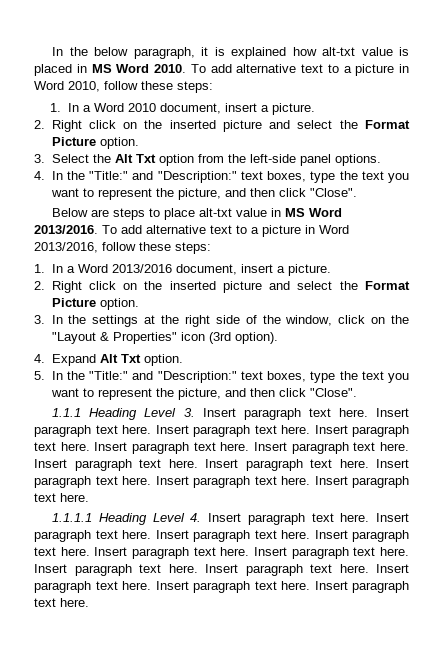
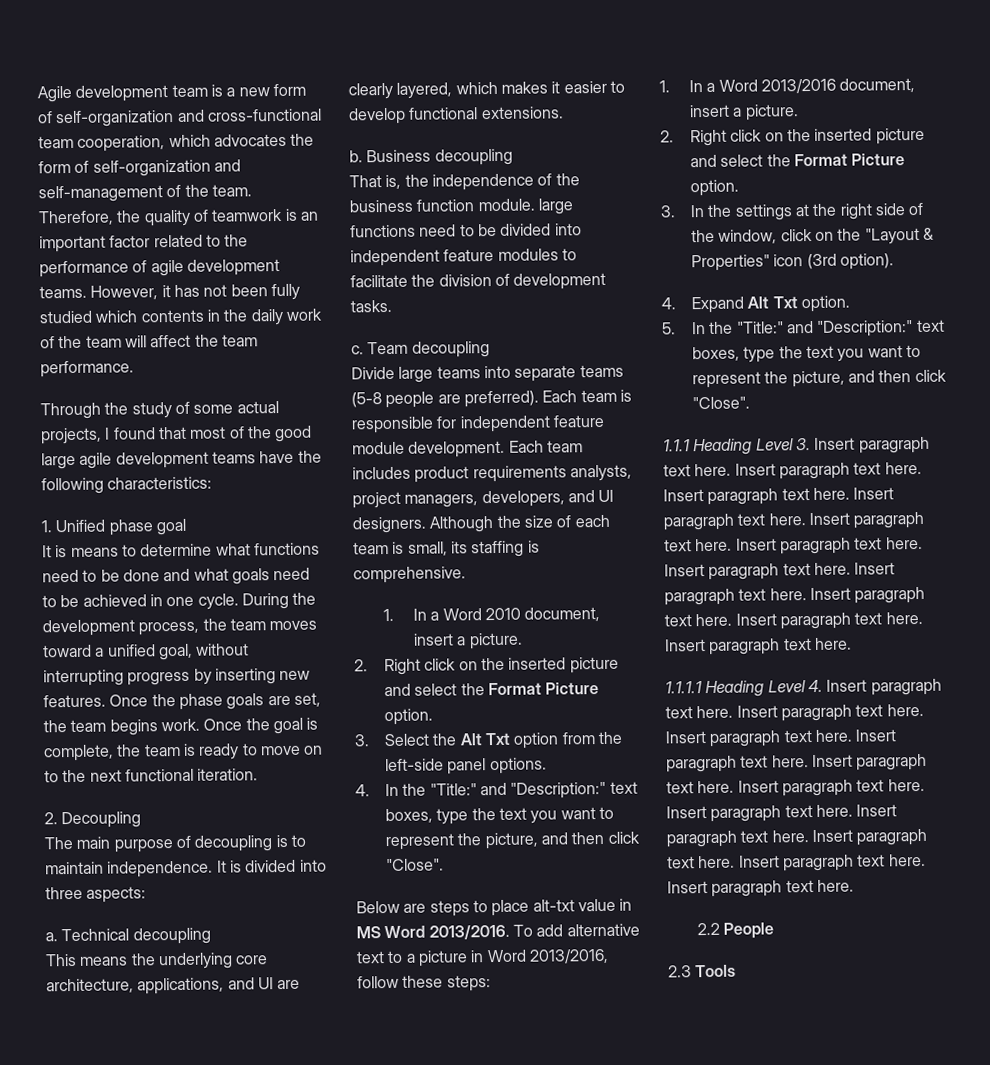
[52,47,409,59] [34,64,409,76] [34,81,213,93] In the below paragraph, it is explained how alt-txt value is placed in MS Word 2010. To add alternative text to a picture in Word 2010, follow these steps: -> [37,83,306,103] [38,108,322,128] [38,133,315,152] [38,159,241,177] [38,184,252,203] [38,208,319,227] [39,234,249,253] [39,259,280,278] [39,283,300,301] [39,308,322,326] [40,334,258,349] [40,360,134,378] [40,401,279,420] [40,425,313,445] [41,450,322,470] [41,476,213,495] [41,518,187,536] [42,542,320,558] [42,567,311,585] [42,592,317,610] [42,618,318,637] [43,643,250,661] [43,668,311,687] [43,692,321,710] [43,717,319,736] [43,743,324,762] [44,768,259,783] [44,811,142,829] [44,834,306,853] [45,859,327,878] [45,886,147,903] [45,927,211,945] [45,952,269,970] [46,977,301,995] [348,80,625,100] [348,106,564,125] [349,148,513,166] [349,173,580,191] [349,198,574,215] [350,223,582,238] [350,248,577,267] [350,272,607,290] [350,299,392,313] [351,341,490,358] [351,364,624,383] [351,389,632,409] [351,414,605,434] [352,440,583,458] [352,464,632,483] [352,489,615,509] [352,514,610,534] [353,540,540,558] [353,566,466,584] Agile development team is a new form of self-organization and cross-functional team cooperation, which advocates the form of self-organization and self-management of the team. Therefore, the quality of teamwork is an important factor related to the performance of agile development teams. However, it has not been fully studied which contents in the daily work of the team will affect the team performance. // Through the study of some actual projects, I found that most of the good large agile development teams have the following characteristics: // 1. Unified phase goal // It is means to determine what functions need to be done and what goals need to be achieved in one cycle. During the development process, the team moves toward a unified goal, without interrupting progress by inserting new features. Once the phase goals are set, the team begins work. Once the goal is complete, the team is ready to move on to the next functional iteration. // 2. Decoupling // The main purpose of decoupling is to maintain independence. It is divided into three aspects: // a. Technical decoupling // This means the underlying core architecture, applications, and UI are clearly layered, which makes it easier to develop functional extensions. // b. Business decoupling // That is, the independence of the business function module. large functions need to be divided into independent feature modules to facilitate the division of development tasks. // c. Team decoupling // Divide large teams into separate teams (5-8 people are preferred). Each team is responsible for independent feature module development. Each team includes product requirements analysts, project managers, developers, and UI designers. Although the size of each team is small, its staffing is comprehensive.
(89, 602) none -> [697,922,775,939] [668,964,737,978] // 2.2 People // 2.3 Tools

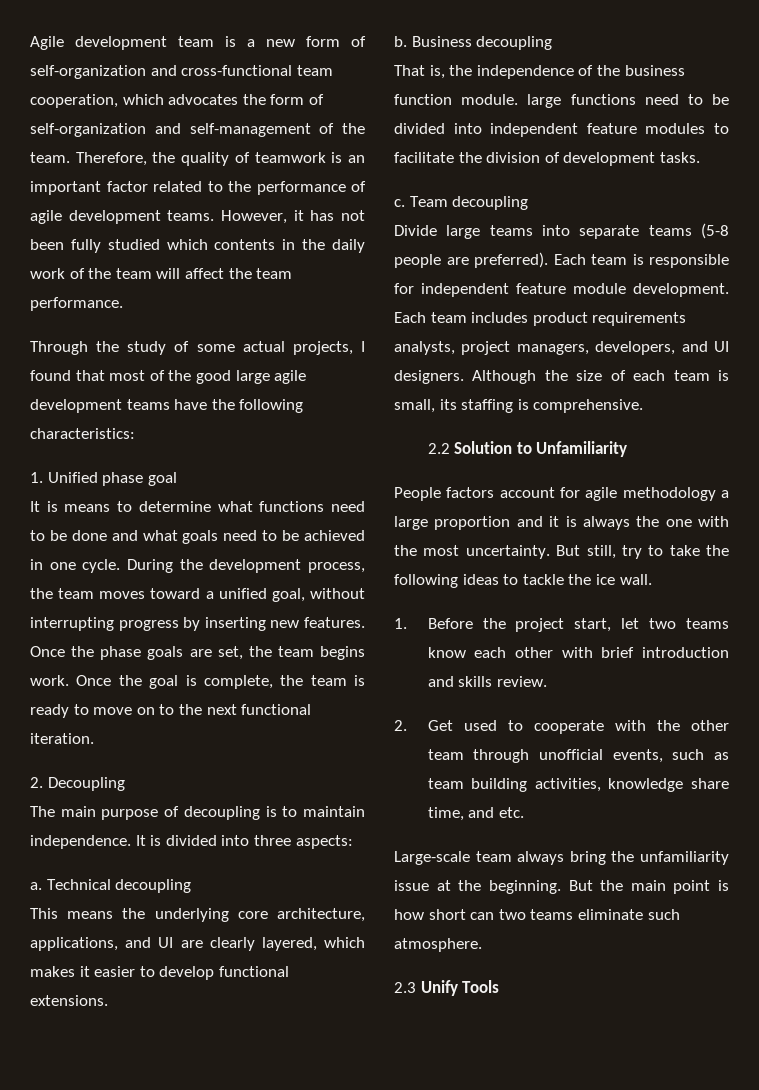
[383,607,601,622] [413,632,523,650] [354,656,619,676] [384,682,600,697] [384,708,434,726] [354,731,622,749] [385,757,547,775] [355,781,638,799] [385,806,614,825] [385,831,640,851] [386,858,445,872] [356,898,633,917] [356,923,640,940] [356,948,609,967] [357,975,491,992] [659,78,916,94] [689,104,799,121] [660,127,925,147] [690,153,906,168] [690,179,740,197] [660,202,925,221] [691,227,934,245] [691,253,894,272] [661,295,850,314] [662,319,945,337] [692,344,921,363] [692,369,947,389] [692,396,751,410] [663,436,930,456] [663,461,922,480] [663,487,895,505] [663,511,925,531] [664,536,923,555] [664,562,896,580] [664,586,926,606] [664,611,923,630] [665,637,852,655] [665,678,942,698] [665,703,924,722] [665,729,897,747] [666,753,928,773] [666,778,925,797] [666,804,898,822] [666,828,928,848] [667,853,926,872] [667,879,854,897] [697,922,775,939] 1. In a Word 2010 document, insert a picture. // 2. Right click on the inserted picture and select the Format Picture option. // 3. Select the Alt Txt option from the left-side panel options. // 4. In the "Title:" and "Description:" text boxes, type the text you want to represent the picture, and then click "Close". // Below are steps to place alt-txt value in MS Word 2013/2016. To add alternative text to a picture in Word 2013/2016, follow these steps: // 1. In a Word 2013/2016 document, insert a picture. // 2. Right click on the inserted picture and select the Format Picture option. // 3. In the settings at the right side of the window, click on the "Layout & Properties" icon (3rd option). // 4. Expand Alt Txt option. // 5. In the "Title:" and "Description:" text boxes, type the text you want to represent the picture, and then click "Close". // 1.1.1 Heading Level 3. Insert paragraph text here. Insert paragraph text here. Insert paragraph text here. Insert paragraph text here. Insert paragraph text here. Insert paragraph text here. Insert paragraph text here. Insert paragraph text here. Insert paragraph text here. Insert paragraph text here. Insert paragraph text here. // 1.1.1.1 Heading Level 4. Insert paragraph text here. Insert paragraph text here. Insert paragraph text here. Insert paragraph text here. Insert paragraph text here. Insert paragraph text here. Insert paragraph text here. Insert paragraph text here. Insert paragraph text here. Insert paragraph text here. Insert paragraph text here. // 2.2 People -> [427,441,628,457] [394,487,729,501] [394,516,729,530] [394,545,729,559] [394,574,652,588] [394,618,729,632] [427,647,729,658] [427,676,547,687] [394,720,729,734] [427,749,729,763] [427,778,729,792] [427,807,524,821] [394,851,729,865] [394,880,729,894] [394,909,680,920] [394,938,482,952] 2.2 Solution to Unfamiliarity // People factors account for agile methodology a large proportion and it is always the one with the most uncertainty. But still, try to take the following ideas to tackle the ice wall. // 1. Before the project start, let two teams know each other with brief introduction and skills review. // 2. Get used to cooperate with the other team through unofficial events, such as team building activities, knowledge share time, and etc. // Large-scale team always bring the unfamiliarity issue at the beginning. But the main point is how short can two teams eliminate such atmosphere.
(692, 971) none -> [420,980,458,996] Unify

